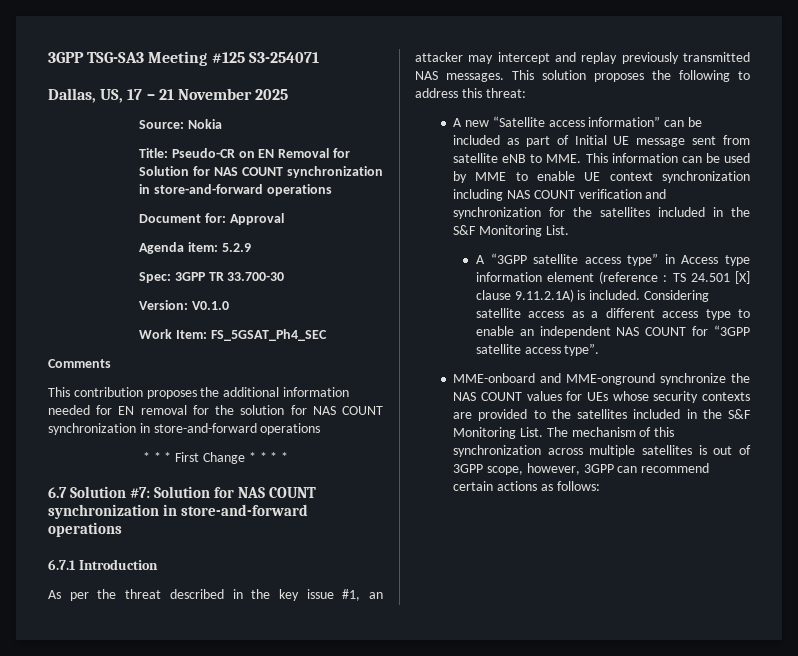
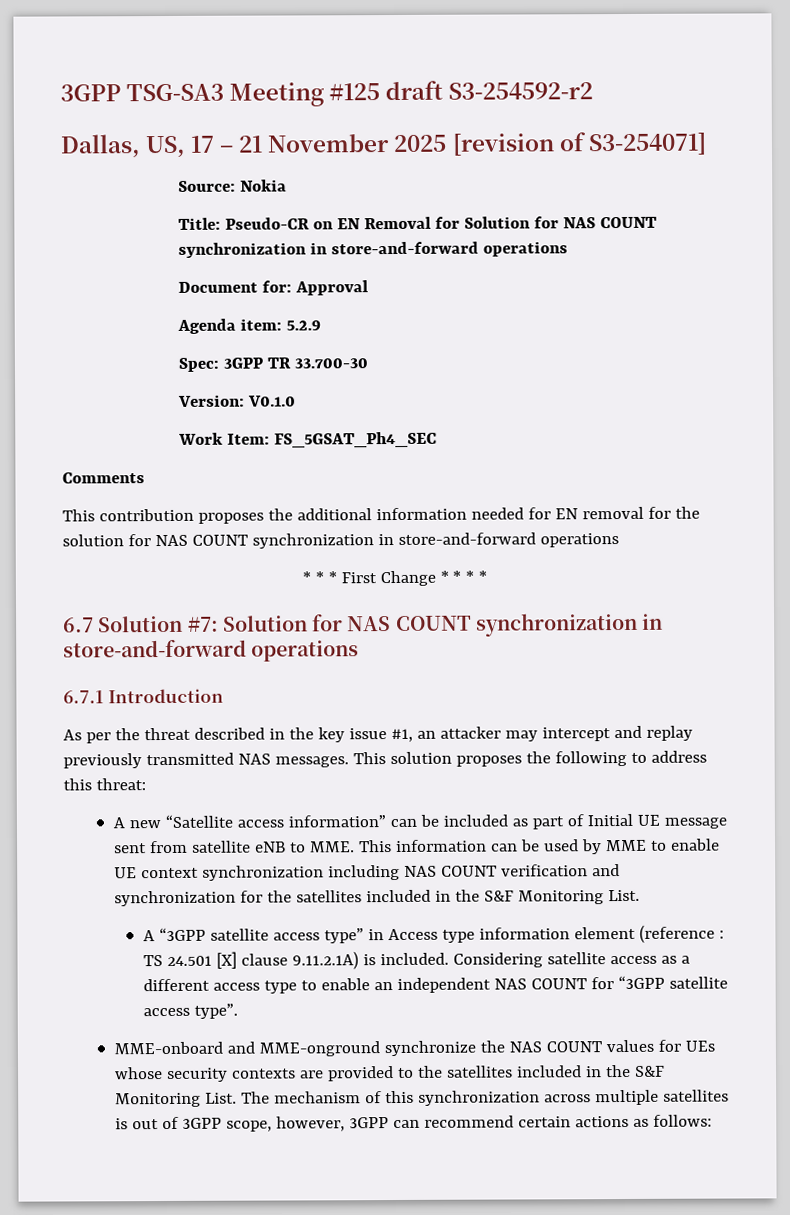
[248,52,319,63] S3-254071 -> [385,80,594,101] draft S3-254592-r2
(289, 94) none -> [451,132,707,156] [revision of S3-254071]

